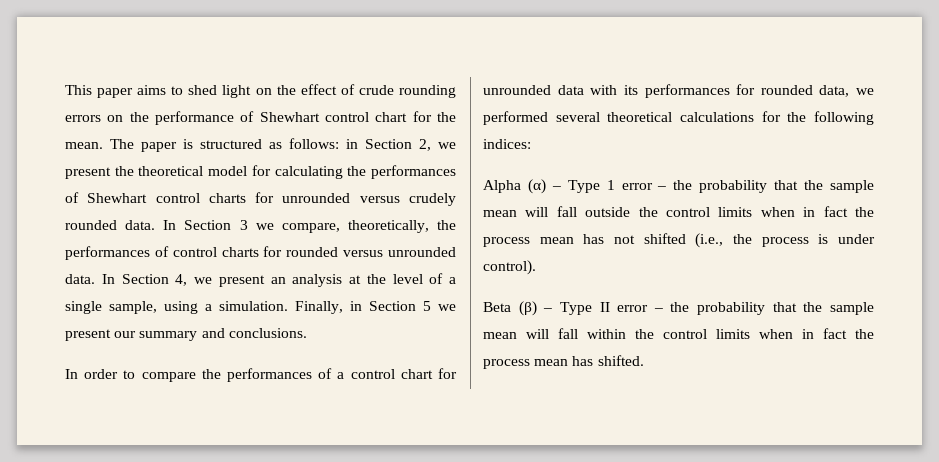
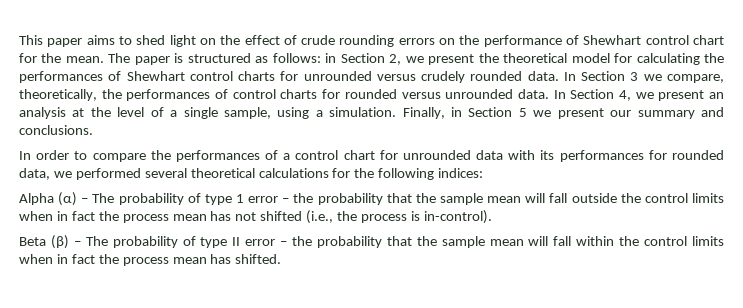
[567,180,600,193] Type -> [92,193,232,205] The probability of type
[838,234,875,244] [483,260,536,275] under control). -> [423,210,492,224] in-control).
[559,302,592,315] Type -> [85,236,228,248] The probability of type

